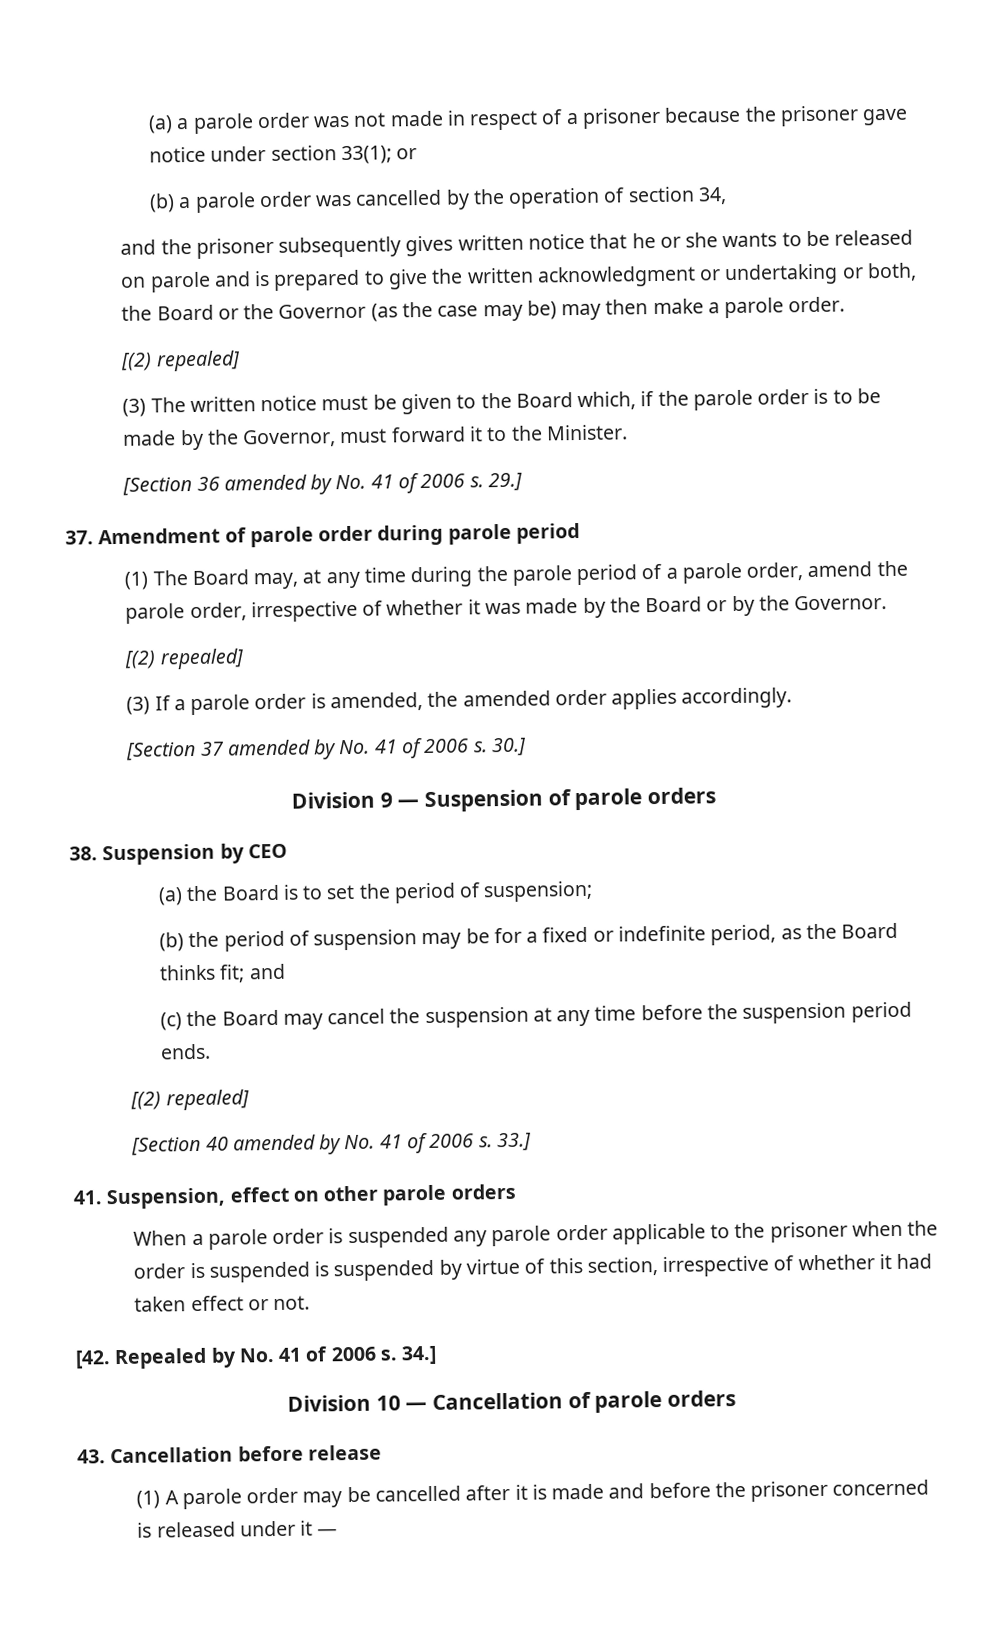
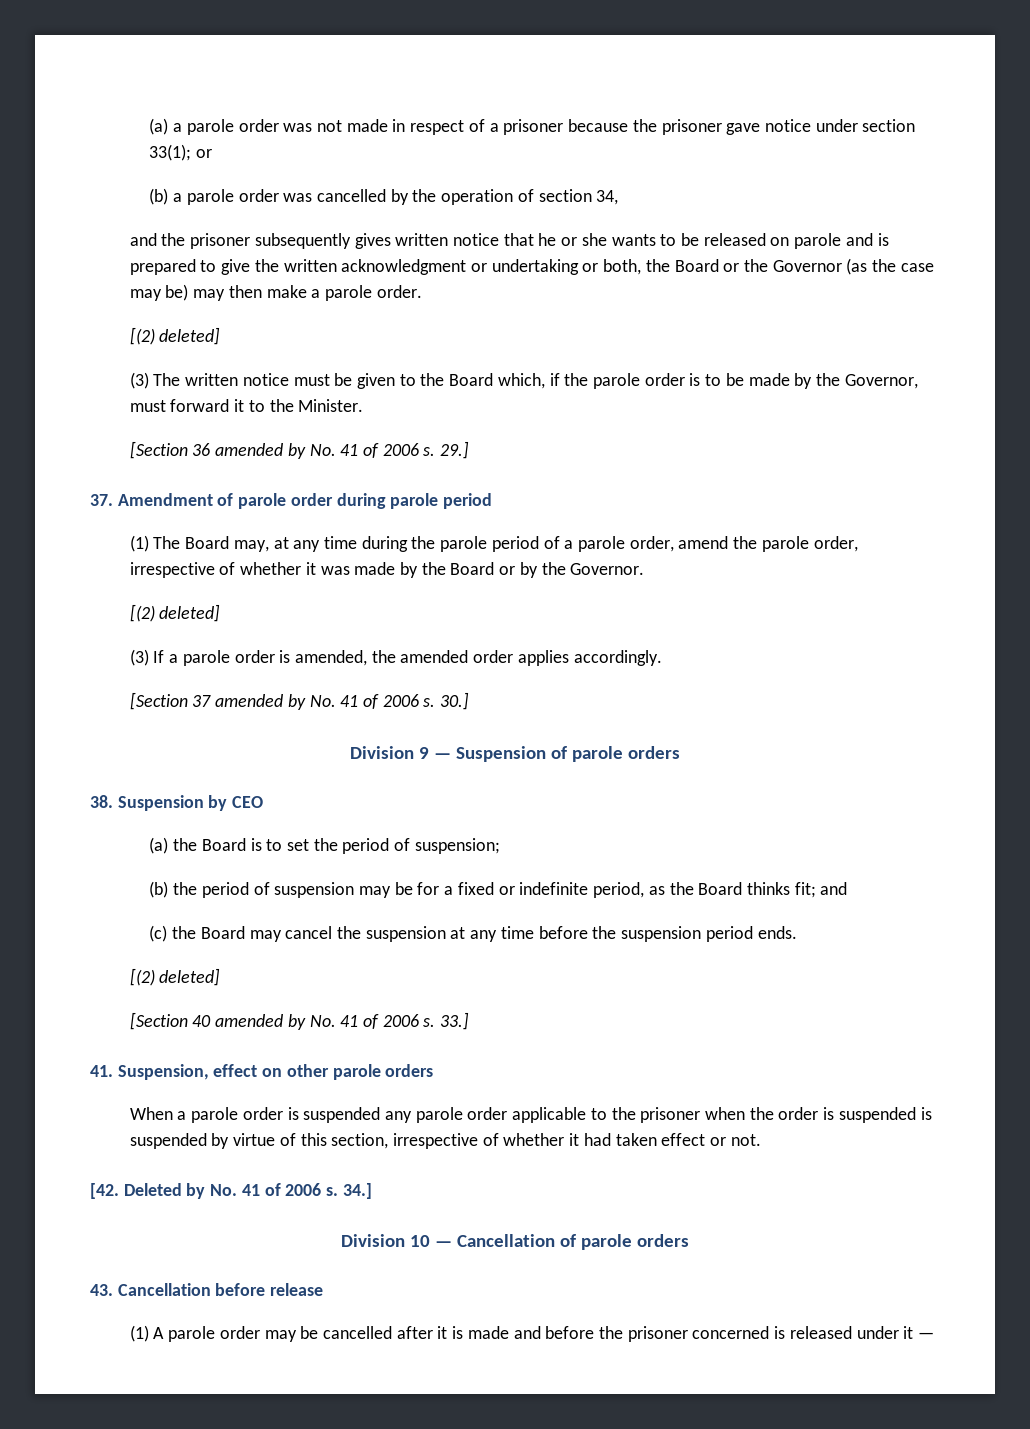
[155,350,240,372] repealed] -> [159,327,221,345] deleted]
[159,648,244,670] repealed] -> [159,604,221,622] deleted]
[165,1089,249,1111] repealed] -> [159,968,221,986] deleted]
[114,1347,208,1370] Repealed -> [123,1183,182,1196] Deleted

